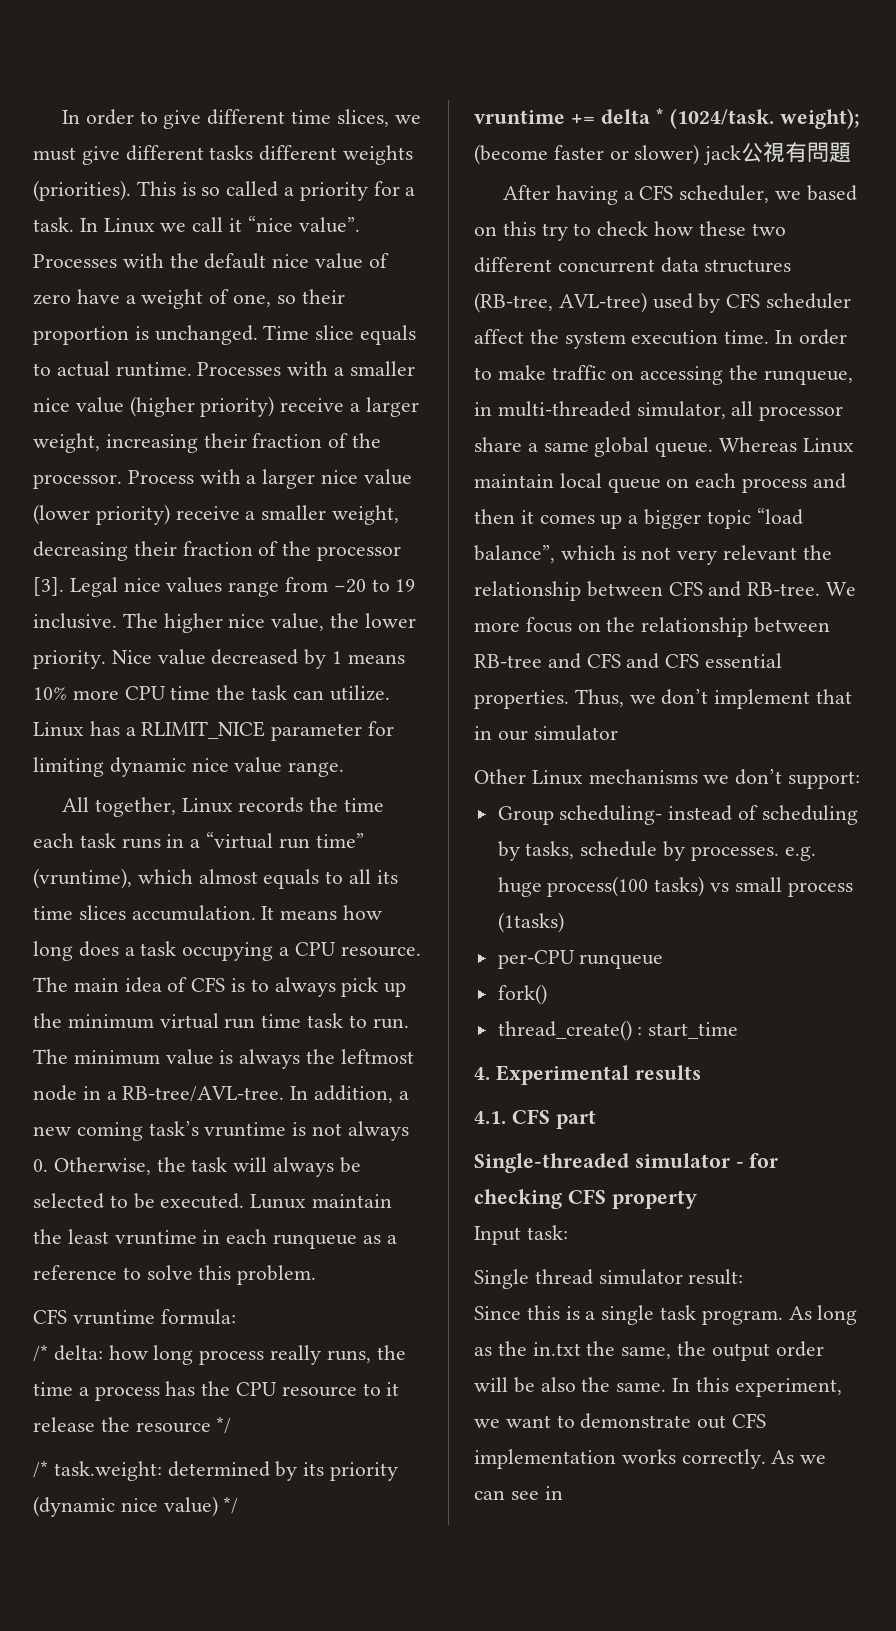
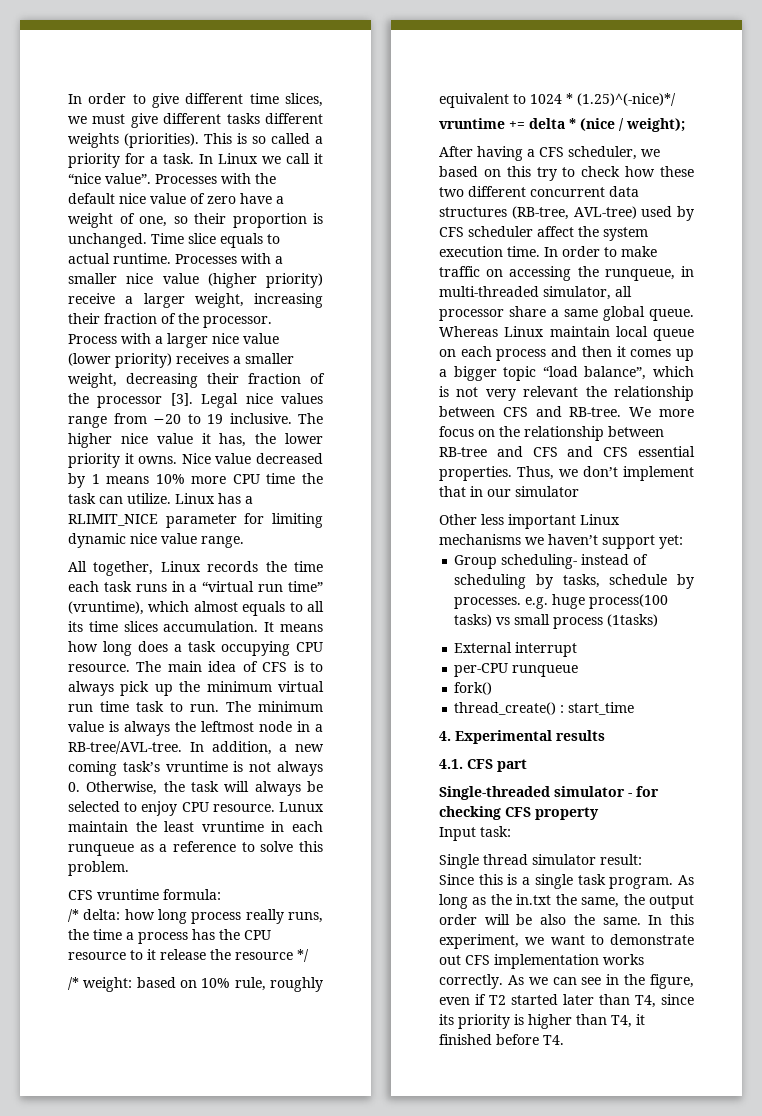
[175,506,240,520] receive -> [176,353,229,364] receives
[271,613,416,631] [33,650,106,669] value, the lower priority. -> [156,433,323,447] [68,453,178,468] value it has, the lower priority it owns.
[279,947,290,956] a -> (290, 648) none
[133,1193,245,1209] be executed. -> [141,801,275,816] enjoy CPU resource.
[53,1461,399,1481] [33,1496,239,1517] task.weight: determined by its priority (dynamic nice value) */ -> [83,977,323,992] [439,93,676,108] weight: based on 10% rule, roughly equivalent to 1024 * (1.25)^(-nice)*/
[670,108,775,129] (1024/task. -> [580,118,624,131] (nice /
[474,142,852,165] (become faster or slower) jack公視有問題 -> (685, 125) none
(526, 776) none -> [481,514,576,529] less important
[735,769,861,789] don’t support: -> [548,534,683,549] haven’t support yet:
(564, 922) none -> [454,642,578,657] // External interrupt
(563, 1493) none -> [624,974,694,989] [439,994,694,1008] [439,1014,645,1029] [439,1034,564,1045] the figure, even if T2 started later than T4, since its priority is higher than T4, it finished before T4.

